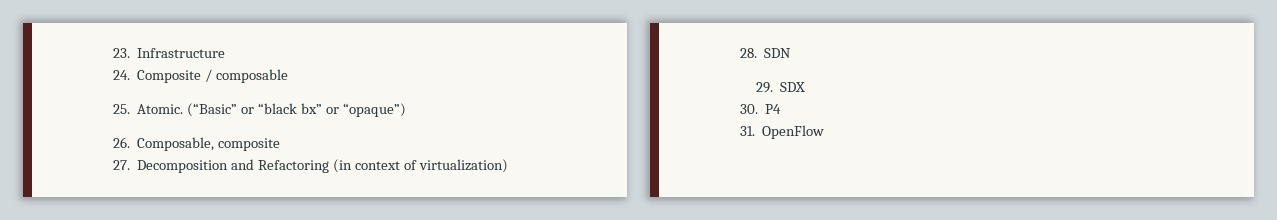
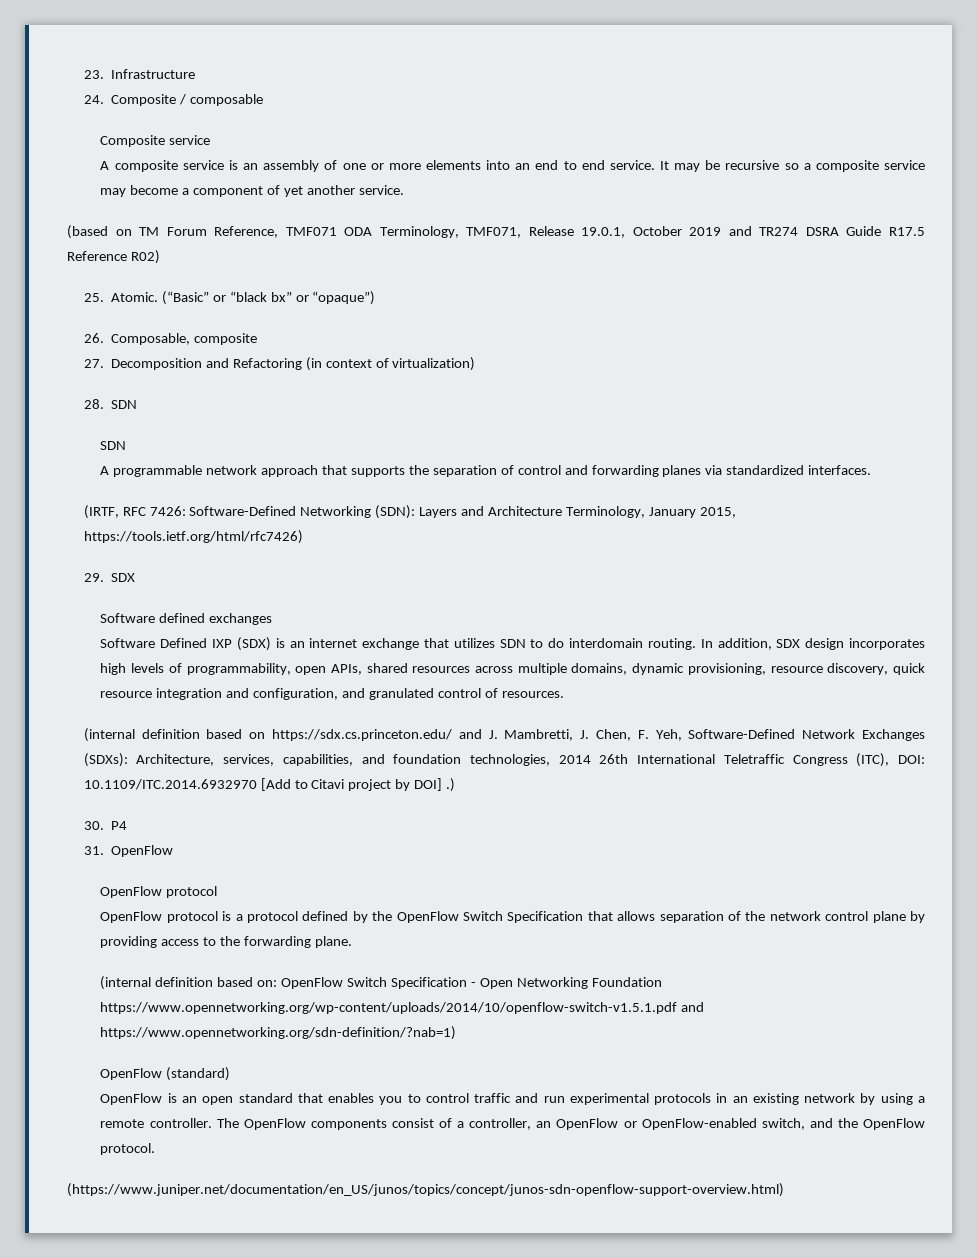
(289, 76) none -> [100,135,211,147] [100,160,925,172] [100,185,404,197] [67,225,925,239] [67,250,160,264] // Composite service // A composite service is an assembly of one or more elements into an end to end service. It may be recursive so a composite service may become a component of yet another service. // (based on TM Forum Reference, TMF071 ODA Terminology, TMF071, Release 19.0.1, October 2019 and TR274 DSRA Guide R17.5 Reference R02)
[756,82,806,93] [740,104,782,114] [740,125,825,139] 29. SDX // 30. P4 // 31. OpenFlow -> [100,441,127,450] [100,465,872,477] [83,505,736,519] [83,530,303,544] [83,573,135,582] [100,613,273,625] [100,637,926,651] [100,663,926,675] [100,688,564,700] [83,728,926,742] [83,753,925,767] [83,778,456,792] [83,821,127,830] [83,845,173,857] [100,886,218,898] [100,911,925,923] [100,936,353,948] [100,976,662,990] [100,1002,705,1014] [100,1026,457,1040] [100,1067,231,1081] [100,1093,925,1105] [100,1118,925,1130] [100,1143,156,1155] [67,1183,784,1197] SDN // A programmable network approach that supports the separation of control and forwarding planes via standardized interfaces. // (IRTF, RFC 7426: Software-Defined Networking (SDN): Layers and Architecture Terminology, January 2015, https://tools.ietf.org/html/rfc7426) // 29. SDX // Software defined exchanges // Software Defined IXP (SDX) is an internet exchange that utilizes SDN to do interdomain routing. In addition, SDX design incorporates high levels of programmability, open APIs, shared resources across multiple domains, dynamic provisioning, resource discovery, quick resource integration and configuration, and granulated control of resources. // (internal definition based on https://sdx.cs.princeton.edu/ and J. Mambretti, J. Chen, F. Yeh, Software-Defined Network Exchanges (SDXs): Architecture, services, capabilities, and foundation technologies, 2014 26th International Teletraffic Congress (ITC), DOI: 10.1109/ITC.2014.6932970 [Add to Citavi project by DOI] .) // 30. P4 // 31. OpenFlow // OpenFlow protocol // OpenFlow protocol is a protocol defined by the OpenFlow Switch Specification that allows separation of the network control plane by providing access to the forwarding plane. // (internal definition based on: OpenFlow Switch Specification - Open Networking Foundation https://www.opennetworking.org/wp-content/uploads/2014/10/openflow-switch-v1.5.1.pdf and https://www.opennetworking.org/sdn-definition/?nab=1) // OpenFlow (standard) // OpenFlow is an open standard that enables you to control traffic and run experimental protocols in an existing network by using a remote controller. The OpenFlow components consist of a controller, an OpenFlow or OpenFlow-enabled switch, and the OpenFlow protocol. // (https://www.juniper.net/documentation/en_US/junos/topics/concept/junos-sdn-openflow-support-overview.html)

